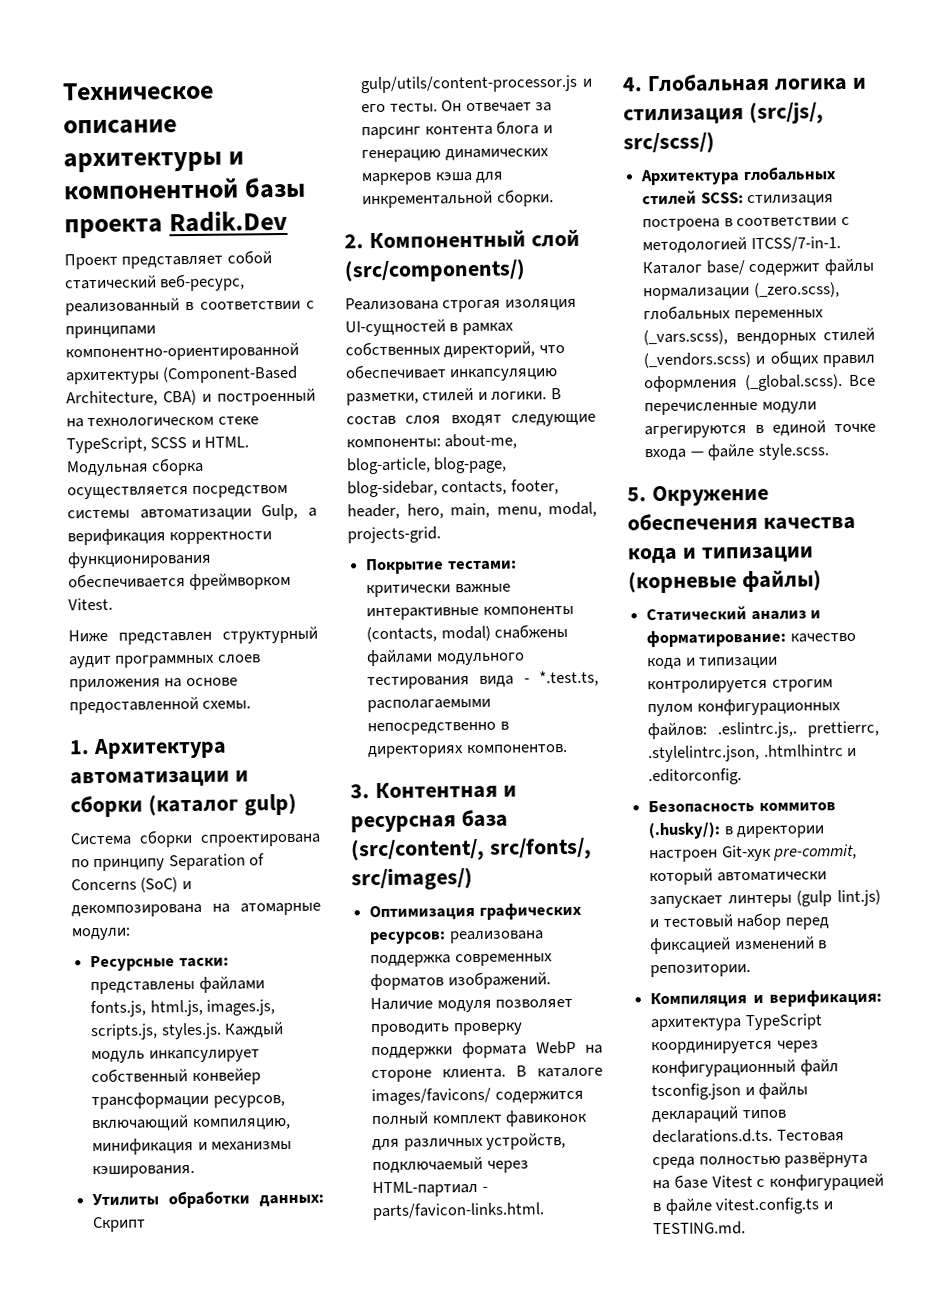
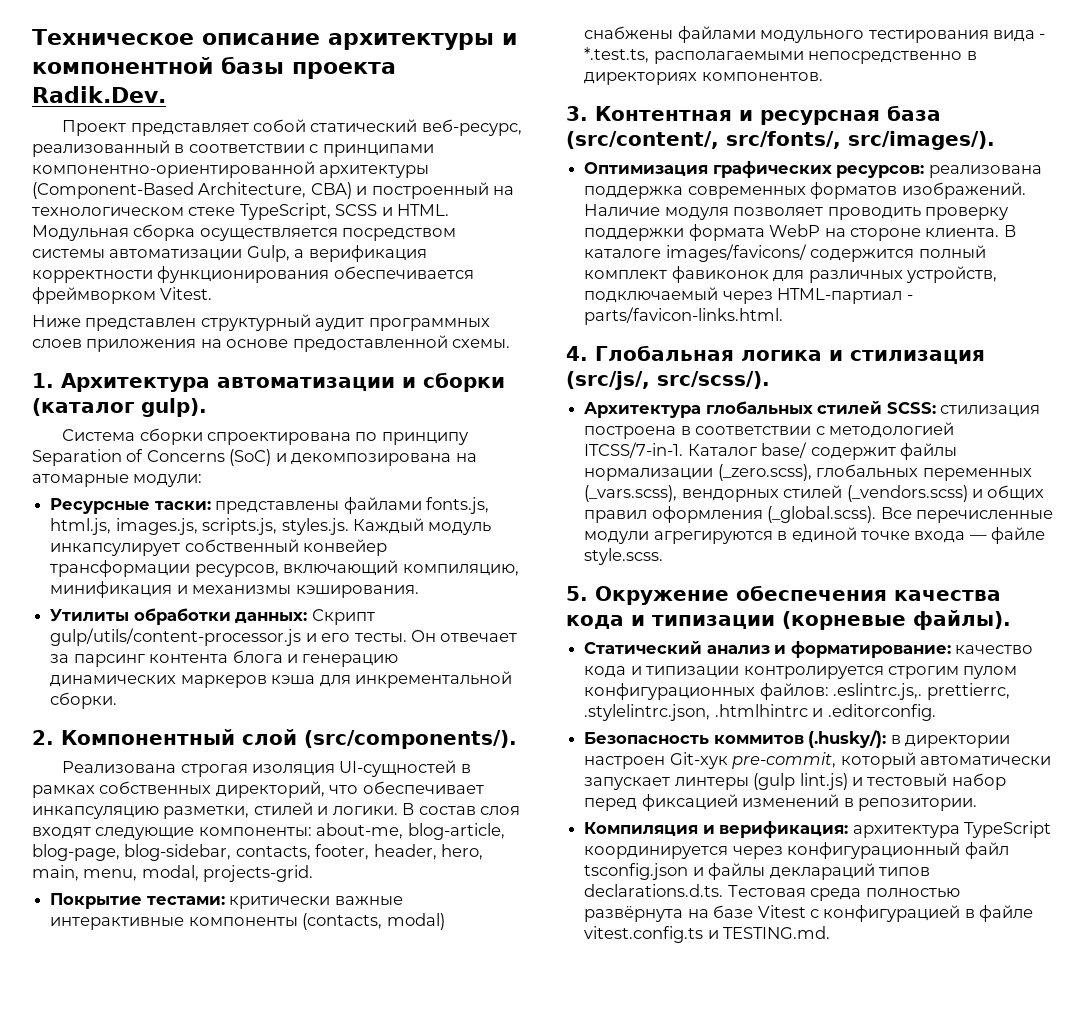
[169,210,289,233] Radik.Dev -> [32,86,166,103] Radik.Dev.
[243,792,297,816] gulp) -> [141,398,207,417] gulp).
[344,258,526,283] (src/components/) -> [304,730,517,749] (src/components/).
[351,867,473,891] src/images/) -> [848,131,995,150] src/images/).
[623,131,715,154] src/scss/) -> [657,371,770,389] src/scss/).
[741,569,822,593] файлы) -> [913,610,1011,630] файлы).

